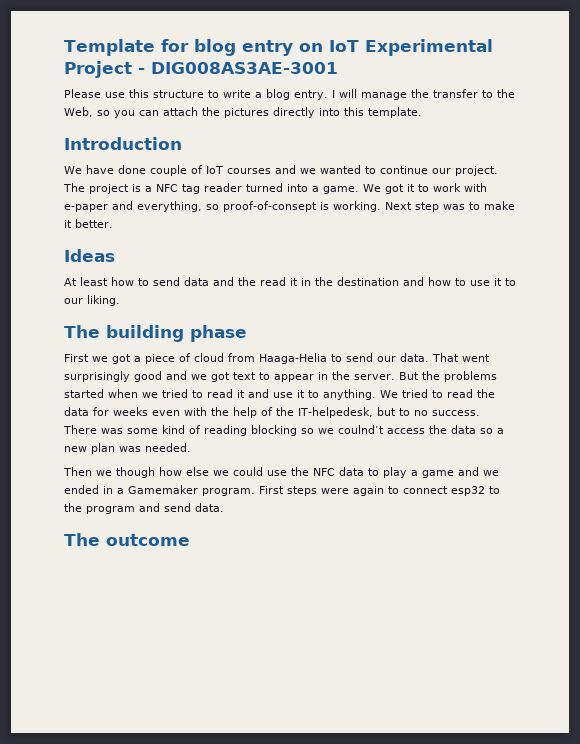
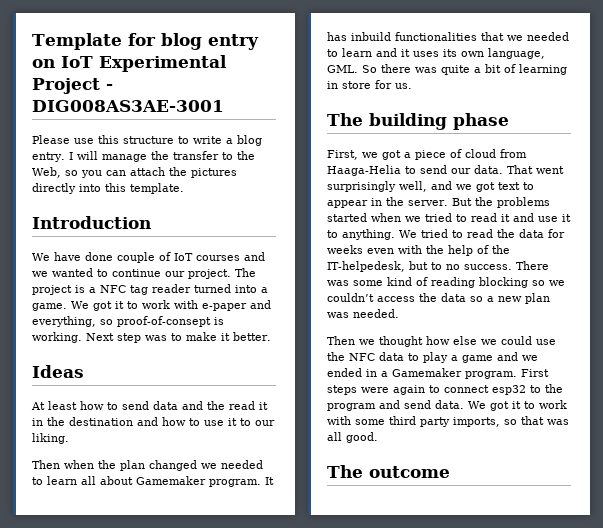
(120, 300) none -> [32,460,263,471] [32,476,274,487] [327,32,569,41] [327,48,545,59] [327,64,567,75] [327,80,412,89] // Then when the plan changed we needed to learn all about Gamemaker program. It has inbuild functionalities that we needed to learn and it uses its own language, GML. So there was quite a bit of learning in store for us.
[64,354,89,362] First -> [327,150,358,160] First,
[134,371,162,382] good -> [399,181,427,192] well,
[338,425,384,434] coulnd’t -> [327,293,374,302] couldn’t
[116,467,155,478] though -> [379,336,423,347] thought
(224, 507) none -> [468,400,567,411] [327,416,569,427] [327,432,378,443] We got it to work with some third party imports, so that was all good.

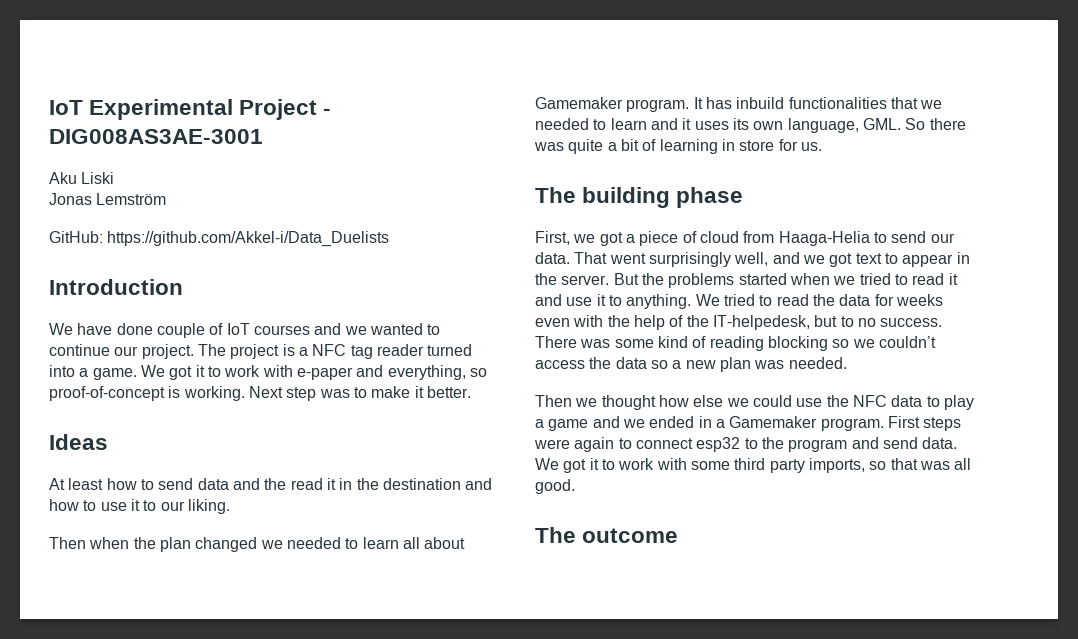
[32,33,259,50] [32,59,55,68] Template for blog entry on -> (49, 107) none
[32,135,262,146] [32,151,255,162] [32,167,237,178] [32,183,184,194] Please use this structure to write a blog entry. I will manage the transfer to the Web, so you can attach the pictures directly into this template. -> [49,172,115,184] [49,193,167,205] [49,231,390,247] Aku Liski // Jonas Lemström // GitHub: https://github.com/Akkel-i/Data_Duelists
[117,316,211,327] proof-of-consept -> [49,386,165,401] proof-of-concept

